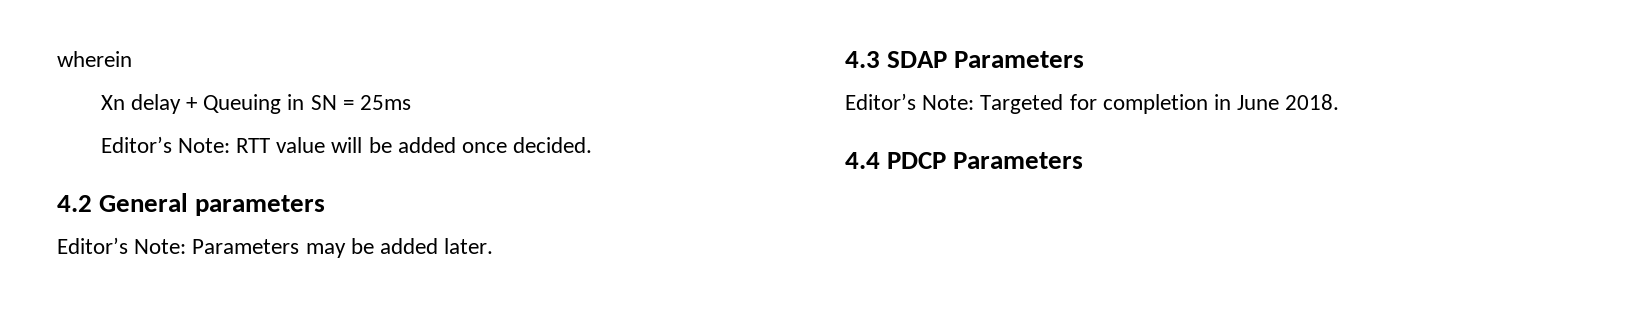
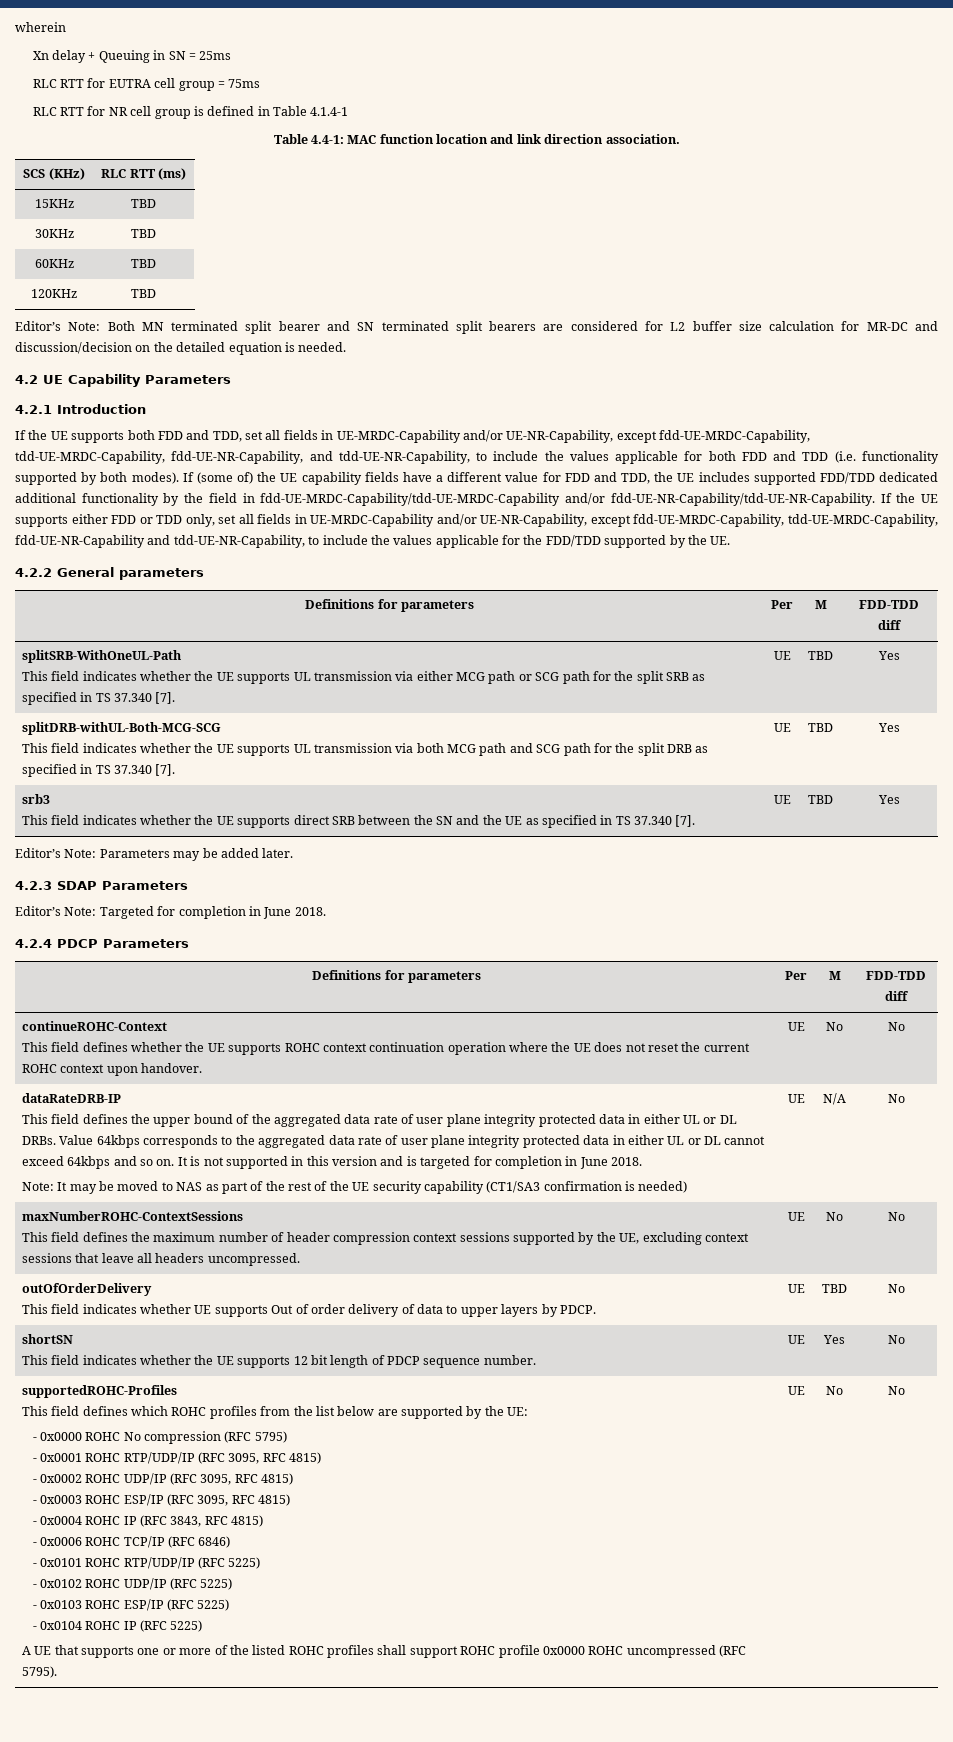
[100,136,593,153] [57,193,326,216] Editor’s Note: RTT value will be added once decided. // 4.2 General parameters -> [32,78,261,91] [32,106,349,119] [273,134,680,144] [23,168,85,180] [101,168,186,180] [34,199,74,208] [131,199,156,208] [34,229,74,238] [131,229,156,238] [34,259,74,268] [131,259,156,268] [31,289,77,298] [131,289,156,298] [15,321,939,334] [15,342,347,355] [15,374,231,387] [15,404,146,414] [15,430,810,443] [15,451,939,464] [15,472,938,485] [15,493,938,506] [15,514,938,527] [15,535,731,548] [15,567,204,580] [305,599,474,612] [771,600,793,609] [814,600,827,609] [859,600,919,609] [878,620,902,630] [21,650,182,663] [21,671,706,684] [21,692,176,705] [773,651,791,660] [808,651,833,660] [877,651,900,660] [21,722,221,735] [21,743,709,756] [21,764,176,777] [773,723,791,732] [808,723,833,732] [877,723,900,732] [21,794,50,804] [21,815,696,828] [773,795,791,804] [808,795,833,804] [877,795,900,804] RLC RTT for EUTRA cell group = 75ms // RLC RTT for NR cell group is defined in Table 4.1.4-1 // Table 4.4-1: MAC function location and link direction association. // SCS (KHz) | RLC RTT (ms) // 15KHz | TBD // 30KHz | TBD // 60KHz | TBD // 120KHz | TBD // Editor’s Note: Both MN terminated split bearer and SN terminated split bearers are considered for L2 buffer size calculation for MR-DC and discussion/decision on the detailed equation is needed. // 4.2 UE Capability Parameters // 4.2.1 Introduction // If the UE supports both FDD and TDD, set all fields in UE-MRDC-Capability and/or UE-NR-Capability, except fdd-UE-MRDC-Capability, tdd-UE-MRDC-Capability, fdd-UE-NR-Capability, and tdd-UE-NR-Capability, to include the values applicable for both FDD and TDD (i.e. functionality supported by both modes). If (some of) the UE capability fields have a different value for FDD and TDD, the UE includes supported FDD/TDD dedicated additional functionality by the field in fdd-UE-MRDC-Capability/tdd-UE-MRDC-Capability and/or fdd-UE-NR-Capability/tdd-UE-NR-Capability. If the UE supports either FDD or TDD only, set all fields in UE-MRDC-Capability and/or UE-NR-Capability, except fdd-UE-MRDC-Capability, tdd-UE-MRDC-Capability, fdd-UE-NR-Capability and tdd-UE-NR-Capability, to include the values applicable for the FDD/TDD supported by the UE. // 4.2.2 General parameters // Definitions for parameters | Per | M | FDD-TDD diff // splitSRB-WithOneUL-Path // This field indicates whether the UE supports UL transmission via either MCG path or SCG path for the split SRB as specified in TS 37.340 [7]. | UE | TBD | Yes // splitDRB-withUL-Both-MCG-SCG // This field indicates whether the UE supports UL transmission via both MCG path and SCG path for the split DRB as specified in TS 37.340 [7]. | UE | TBD | Yes // srb3 // This field indicates whether the UE supports direct SRB between the SN and the UE as specified in TS 37.340 [7]. | UE | TBD | Yes
[845,51,880,68] 4.3 -> [15,881,52,890] 4.2.3
[845,152,880,169] 4.4 -> [15,939,52,948] 4.2.4
(1084, 160) none -> [312,970,481,983] [785,971,807,980] [828,971,841,980] [866,971,926,980] [885,991,909,1001] [21,1021,167,1031] [21,1042,750,1055] [21,1063,203,1076] [787,1022,805,1031] [826,1022,843,1031] [887,1022,905,1031] [21,1093,121,1103] [21,1114,737,1127] [21,1135,766,1148] [21,1156,643,1169] [21,1181,688,1194] [787,1094,805,1103] [823,1093,846,1105] [887,1094,905,1103] [21,1211,243,1221] [21,1232,749,1245] [21,1253,300,1266] [787,1212,805,1221] [826,1212,843,1221] [887,1212,905,1221] [21,1283,152,1296] [21,1304,596,1317] [787,1284,805,1293] [822,1284,847,1293] [887,1284,905,1293] [21,1334,73,1344] [21,1355,536,1368] [787,1335,805,1344] [823,1335,845,1344] [887,1335,905,1344] [21,1385,177,1398] [21,1406,529,1419] [32,1431,287,1444] [32,1452,322,1464] [32,1473,294,1485] [32,1494,291,1506] [32,1515,264,1527] [32,1536,231,1548] [32,1557,261,1569] [32,1578,233,1590] [32,1599,230,1611] [32,1620,203,1632] [21,1645,747,1658] [21,1666,57,1678] [787,1386,805,1395] [826,1386,843,1395] [887,1386,905,1395] // Definitions for parameters | Per | M | FDD-TDD diff // continueROHC-Context // This field defines whether the UE supports ROHC context continuation operation where the UE does not reset the current ROHC context upon handover. | UE | No | No // dataRateDRB-IP // This field defines the upper bound of the aggregated data rate of user plane integrity protected data in either UL or DL DRBs. Value 64kbps corresponds to the aggregated data rate of user plane integrity protected data in either UL or DL cannot exceed 64kbps and so on. It is not supported in this version and is targeted for completion in June 2018. // Note: It may be moved to NAS as part of the rest of the UE security capability (CT1/SA3 confirmation is needed) | UE | N/A | No // maxNumberROHC-ContextSessions // This field defines the maximum number of header compression context sessions supported by the UE, excluding context sessions that leave all headers uncompressed. | UE | No | No // outOfOrderDelivery // This field indicates whether UE supports Out of order delivery of data to upper layers by PDCP. | UE | TBD | No // shortSN // This field indicates whether the UE supports 12 bit length of PDCP sequence number. | UE | Yes | No // supportedROHC-Profiles // This field defines which ROHC profiles from the list below are supported by the UE: // - 0x0000 ROHC No compression (RFC 5795) // - 0x0001 ROHC RTP/UDP/IP (RFC 3095, RFC 4815) // - 0x0002 ROHC UDP/IP (RFC 3095, RFC 4815) // - 0x0003 ROHC ESP/IP (RFC 3095, RFC 4815) // - 0x0004 ROHC IP (RFC 3843, RFC 4815) // - 0x0006 ROHC TCP/IP (RFC 6846) // - 0x0101 ROHC RTP/UDP/IP (RFC 5225) // - 0x0102 ROHC UDP/IP (RFC 5225) // - 0x0103 ROHC ESP/IP (RFC 5225) // - 0x0104 ROHC IP (RFC 5225) // A UE that supports one or more of the listed ROHC profiles shall support ROHC profile 0x0000 ROHC uncompressed (RFC 5795). | UE | No | No

